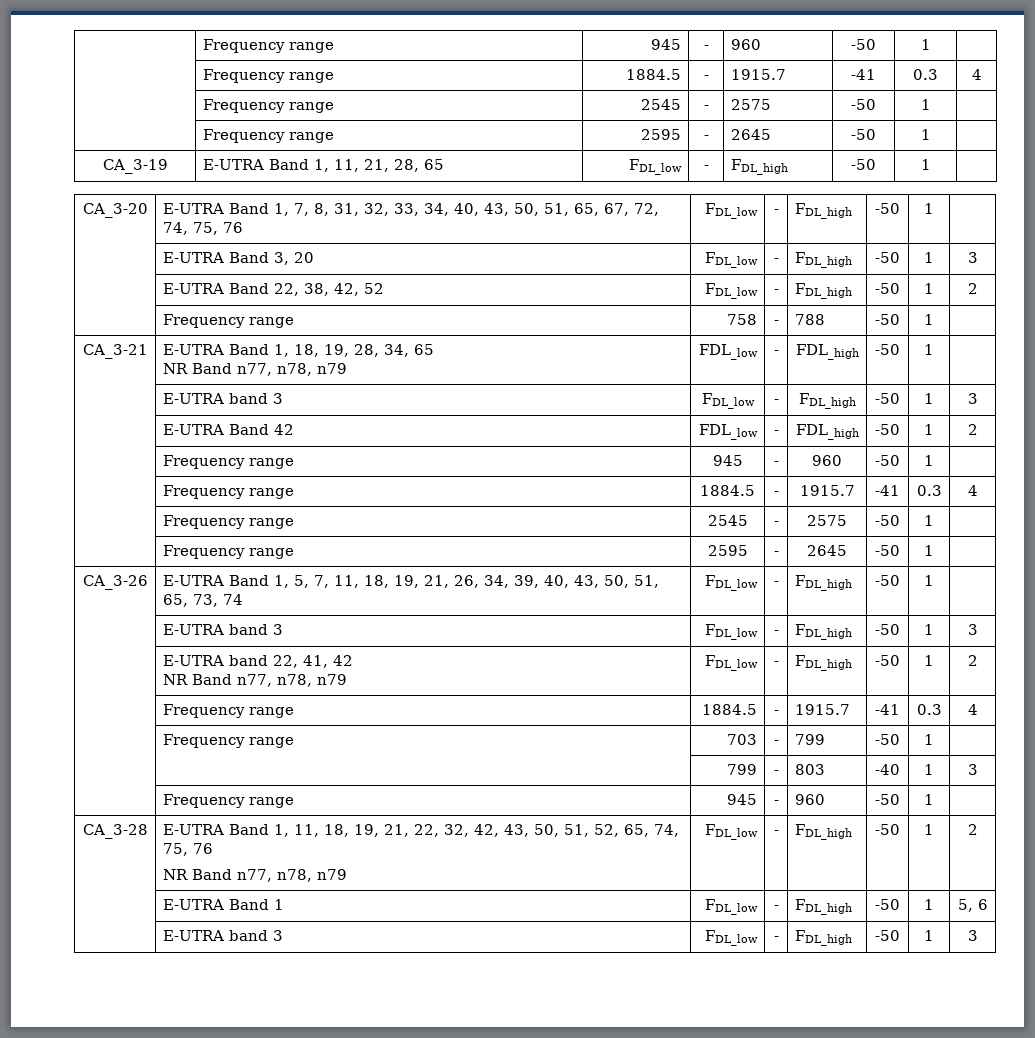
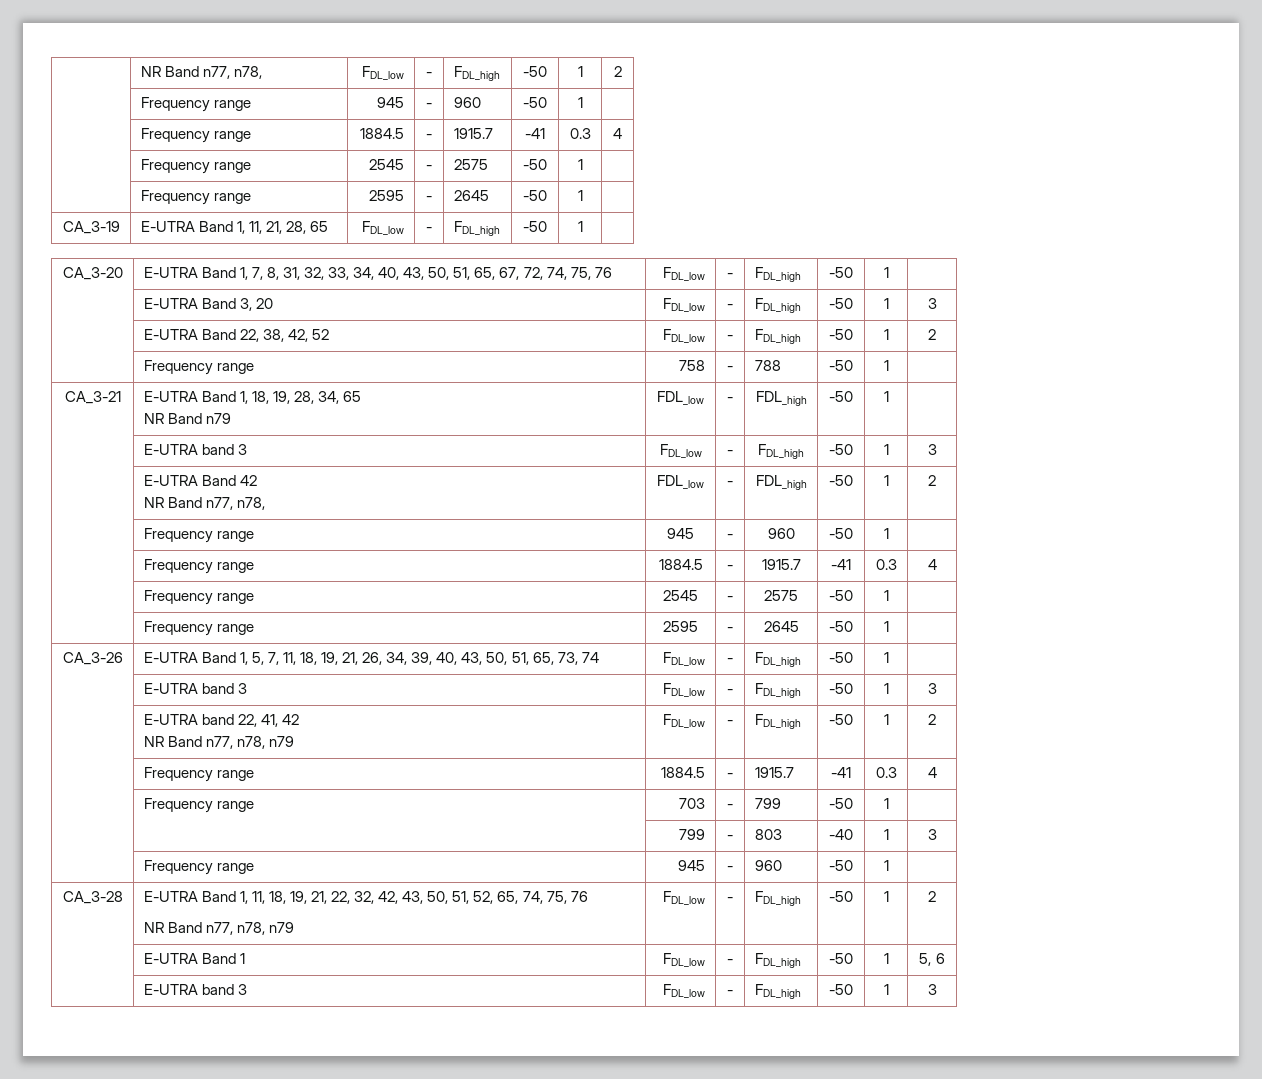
(202, 46) none -> [140,66,262,79] [362,66,405,80] [426,72,432,77] [453,66,500,81] [523,66,547,77] [577,66,583,77] [613,66,622,77] | NR Band n77, n78, | FDL_low | - | FDL_high | -50 | 1 | 2 //
[236,363,312,376] n77, n78, -> (202, 418) none
(294, 429) none -> [143,497,265,510] // NR Band n77, n78,

